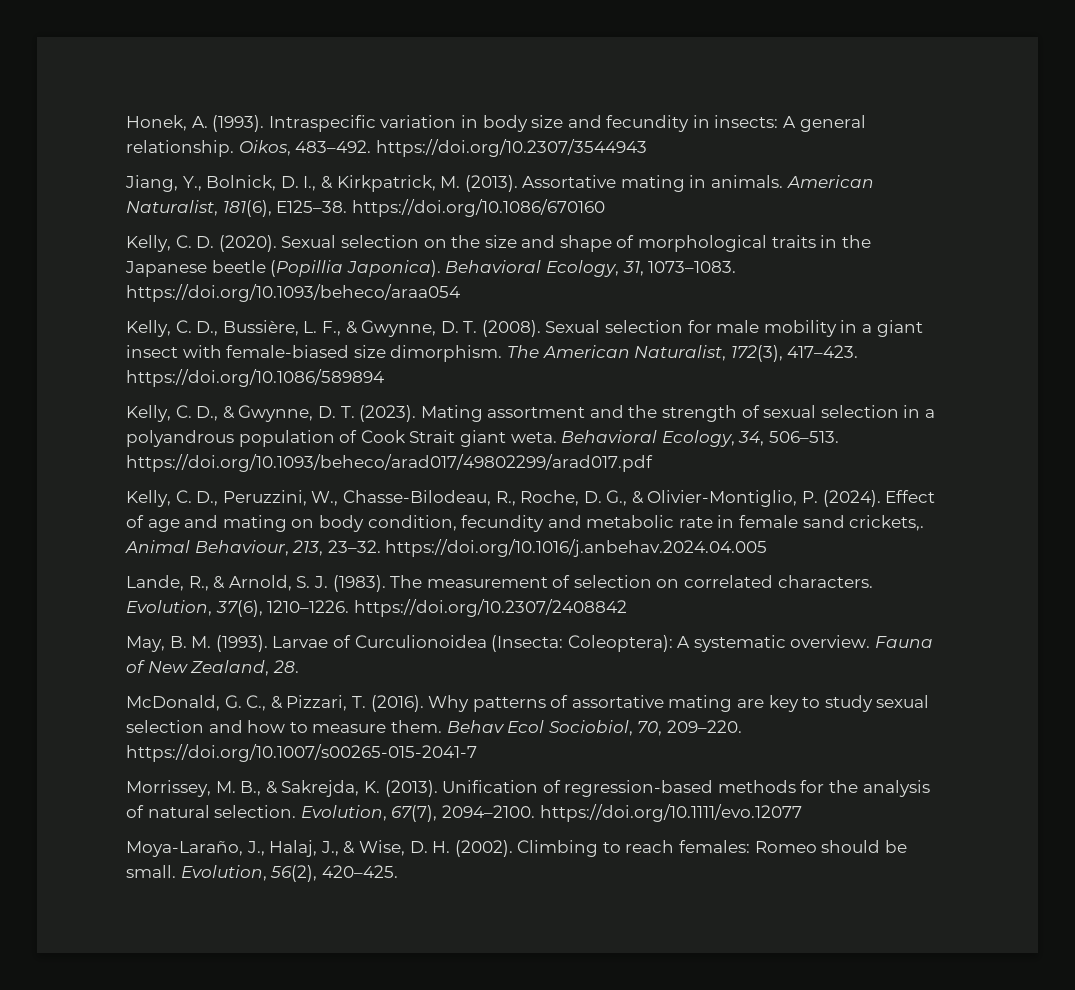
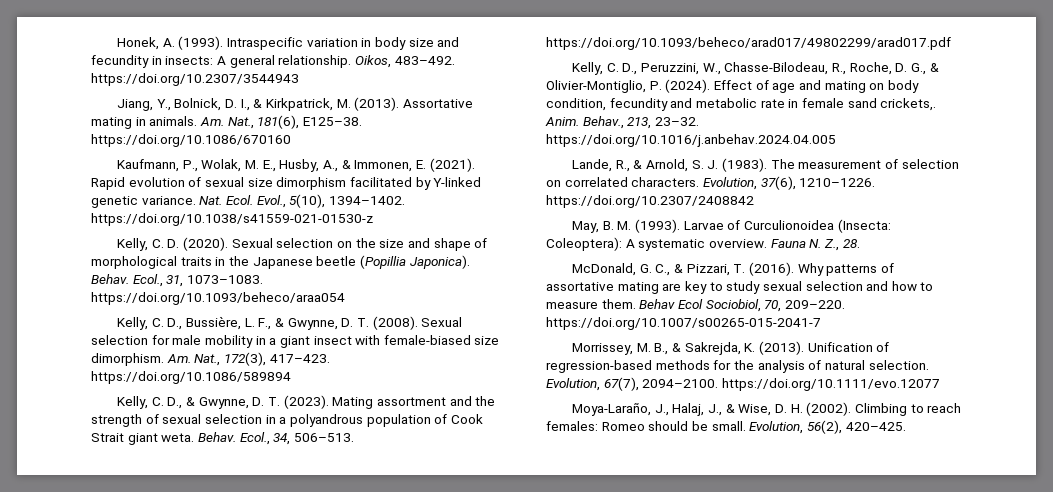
[786,175,874,188] [126,200,218,216] American Naturalist, -> [199,117,254,129] Am. Nat.,
(605, 208) none -> [117,158,475,172] [91,177,482,190] [91,194,405,208] [91,213,373,226] // Kaufmann, P., Wolak, M. E., Husby, A., & Immonen, E. (2021). Rapid evolution of sexual size dimorphism facilitated by Y-linked genetic variance. Nat. Ecol. Evol., 5(10), 1394–1402. https://doi.org/10.1038/s41559-021-01530-z
[445,260,619,277] Behavioral Ecology, -> [91,274,163,287] Behav. Ecol.,
[506,345,727,361] The American Naturalist, -> [166,354,221,366] Am. Nat.,
[561,430,735,447] Behavioral Ecology, -> [197,432,270,445] Behav. Ecol.,
[125,540,289,556] Animal Behaviour, -> [545,116,624,129] Anim. Behav.,
[126,660,270,676] of New Zealand, -> [809,239,839,251] N. Z.,

